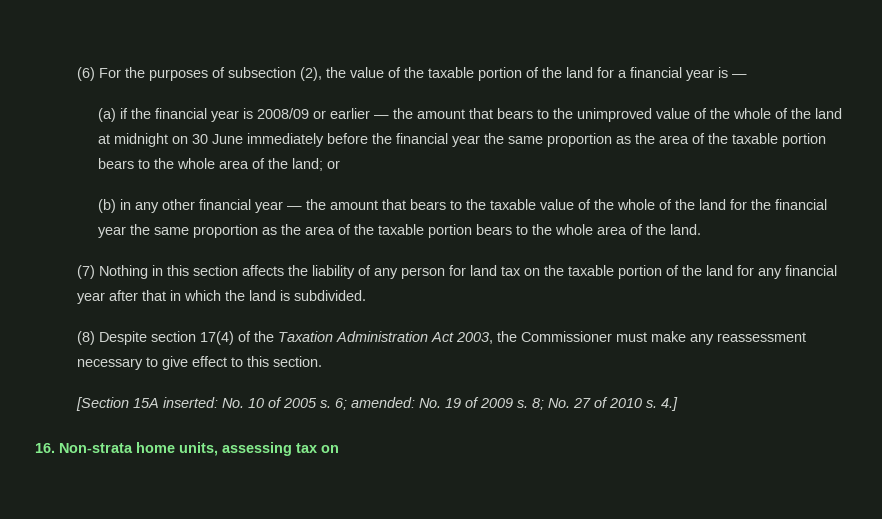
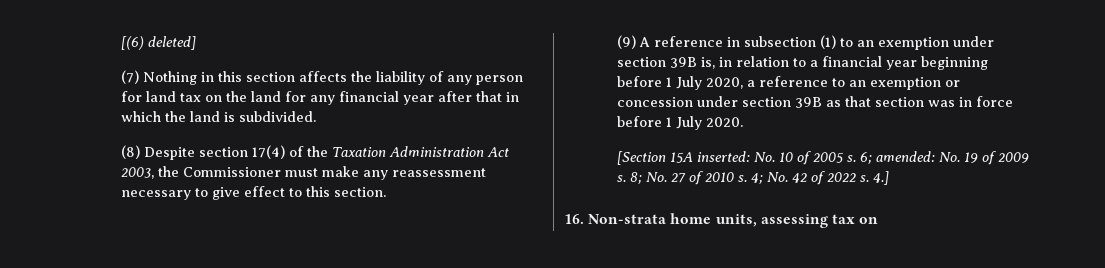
[77,67,748,81] [98,108,843,122] [98,133,827,147] [98,158,341,171] [98,199,828,213] [98,224,702,238] (6) For the purposes of subsection (2), the value of the taxable portion of the land for a financial year is — // (a) if the financial year is 2008/09 or earlier — the amount that bears to the unimproved value of the whole of the land at midnight on 30 June immediately before the financial year the same proportion as the area of the taxable portion bears to the whole area of the land; or // (b) in any other financial year — the amount that bears to the taxable value of the whole of the land for the financial year the same proportion as the area of the taxable portion bears to the whole area of the land. -> [121,36,197,50] [(6) deleted]
[568,265,703,279] taxable portion of the -> (248, 96) none
(323, 361) none -> [617,35,995,50] [617,56,989,70] [617,76,961,90] [617,96,1014,108] [617,116,744,130] // (9) A reference in subsection (1) to an exemption under section 39B is, in relation to a financial year beginning before 1 July 2020, a reference to an exemption or concession under section 39B as that section was in force before 1 July 2020.
(658, 404) none -> [751,171,870,185] 4; No. 42 of 2022 s.

